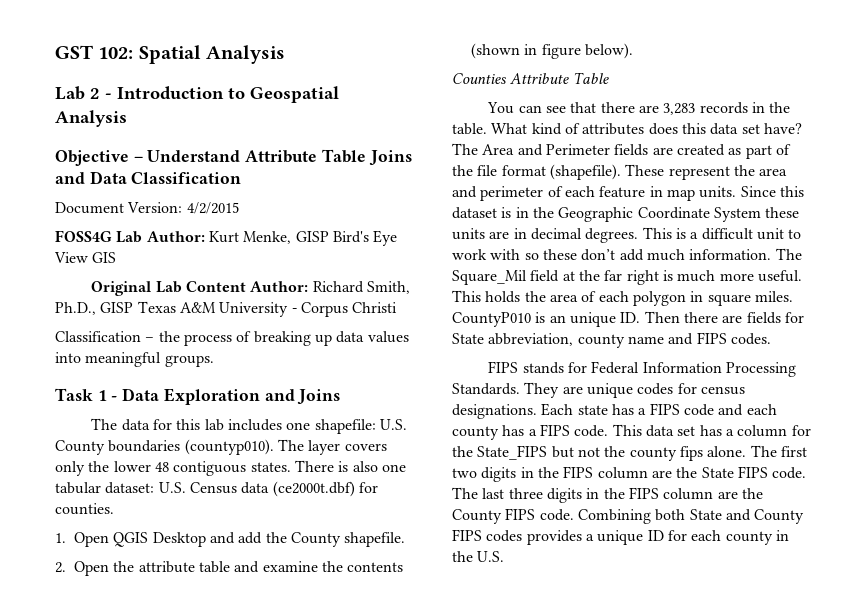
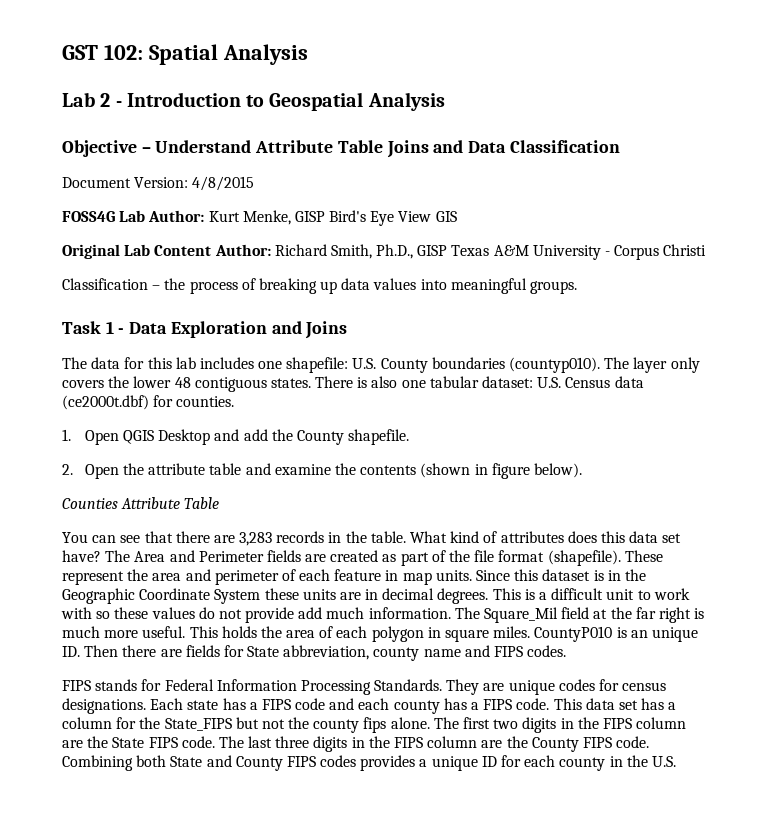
[186,202,239,214] 4/2/2015 -> [192,176,255,191] 4/8/2015
[344,443,387,451] [55,461,85,476] covers only -> [670,357,700,373] [62,380,104,388] only covers
[581,249,616,261] don’t -> [151,607,295,623] values do not provide

